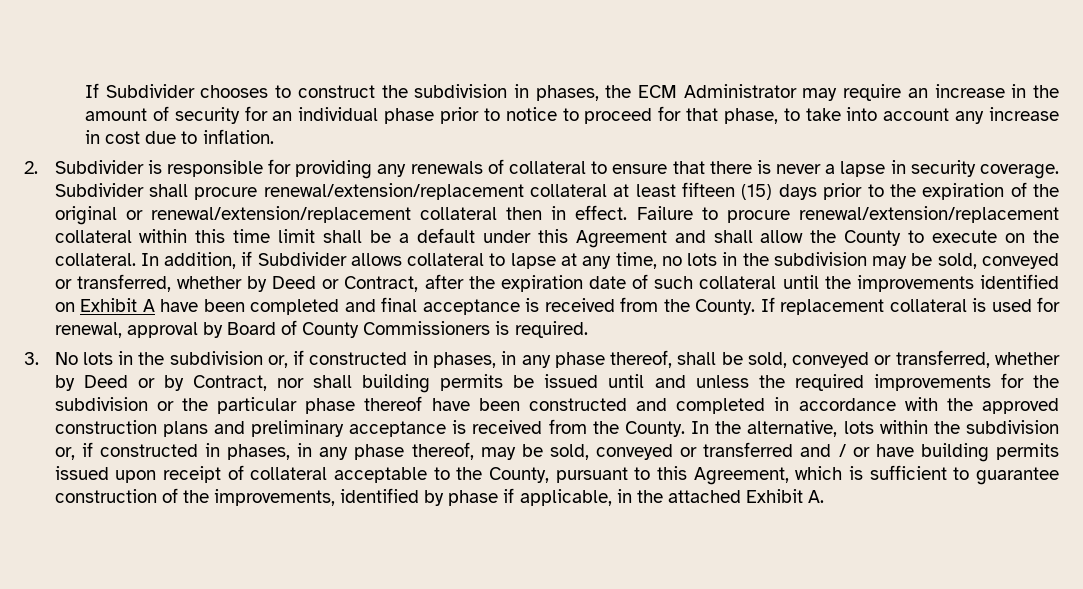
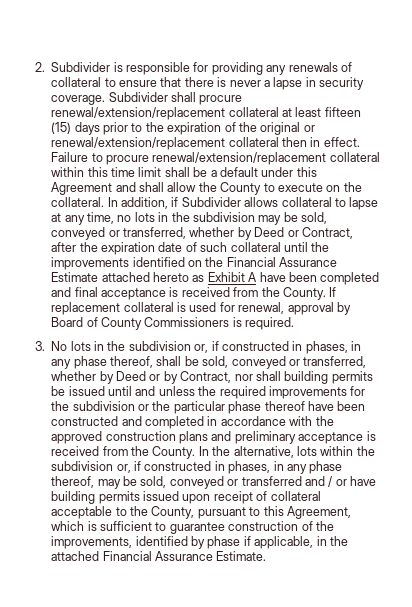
[85,83,1059,101] [85,106,1059,124] [85,129,274,144] If Subdivider chooses to construct the subdivision in phases, the ECM Administrator may require an increase in the amount of security for an individual phase prior to notice to proceed for that phase, to take into account any increase in cost due to inflation. // -> (35, 67) none
(75, 307) none -> [205,257,338,267] [51,272,205,282] the Financial Assurance Estimate attached hereto as
[746,489,825,503] Exhibit A. -> [102,551,267,561] Financial Assurance Estimate.

